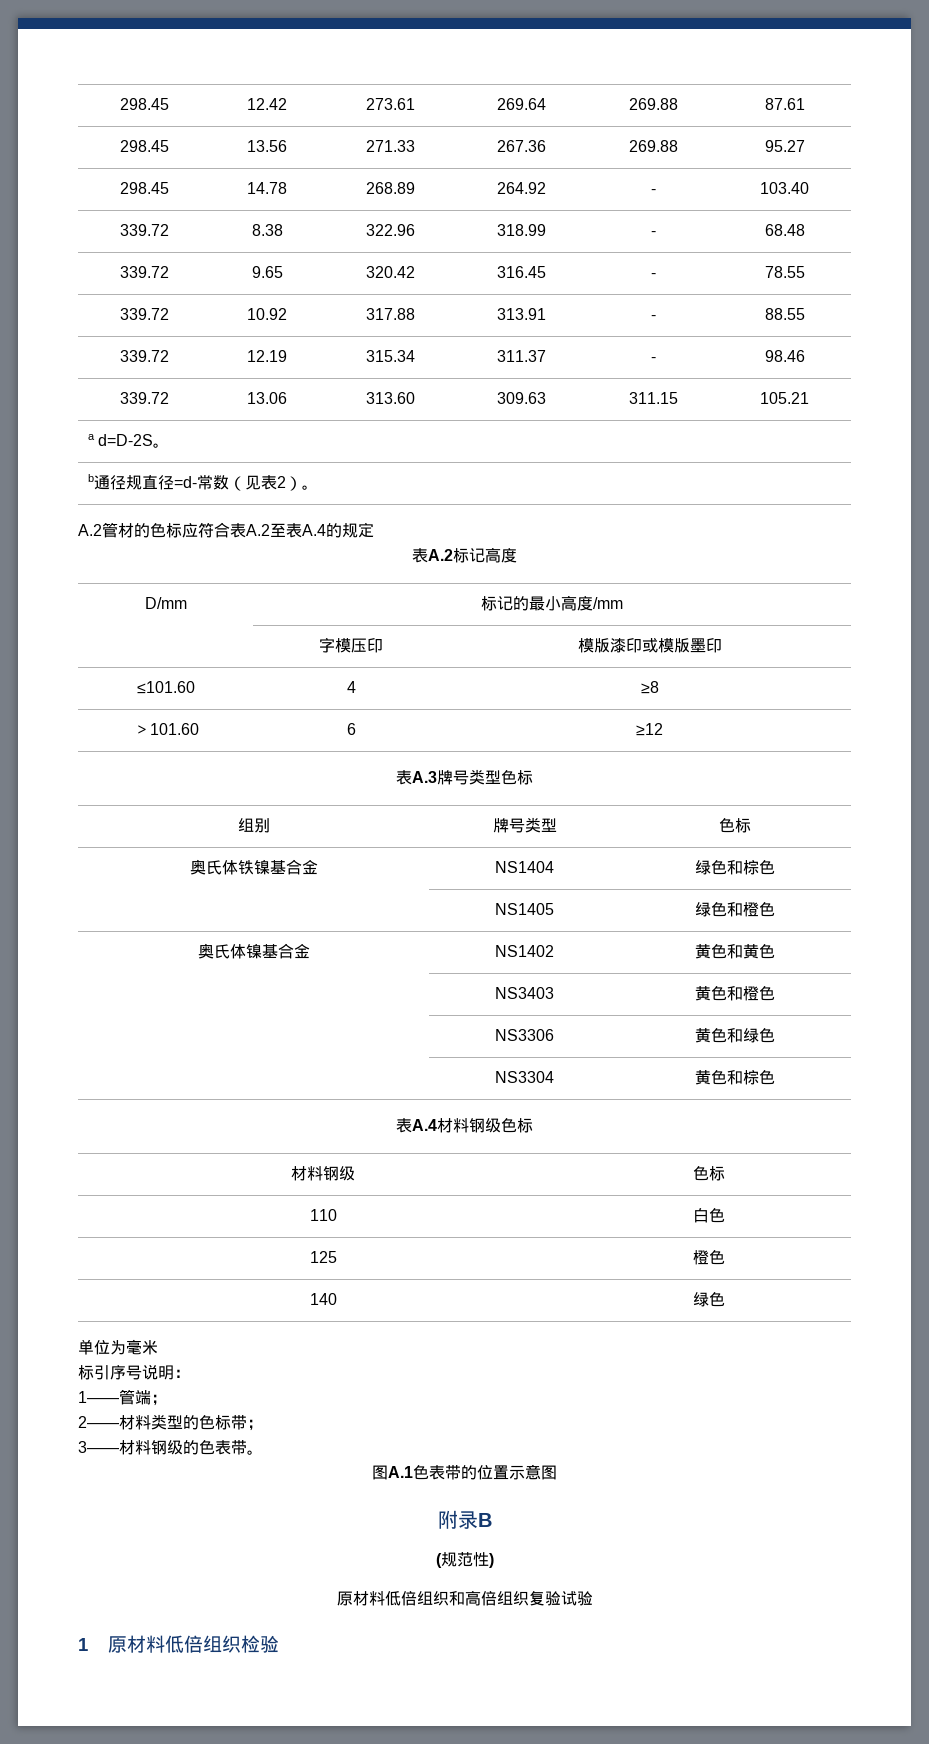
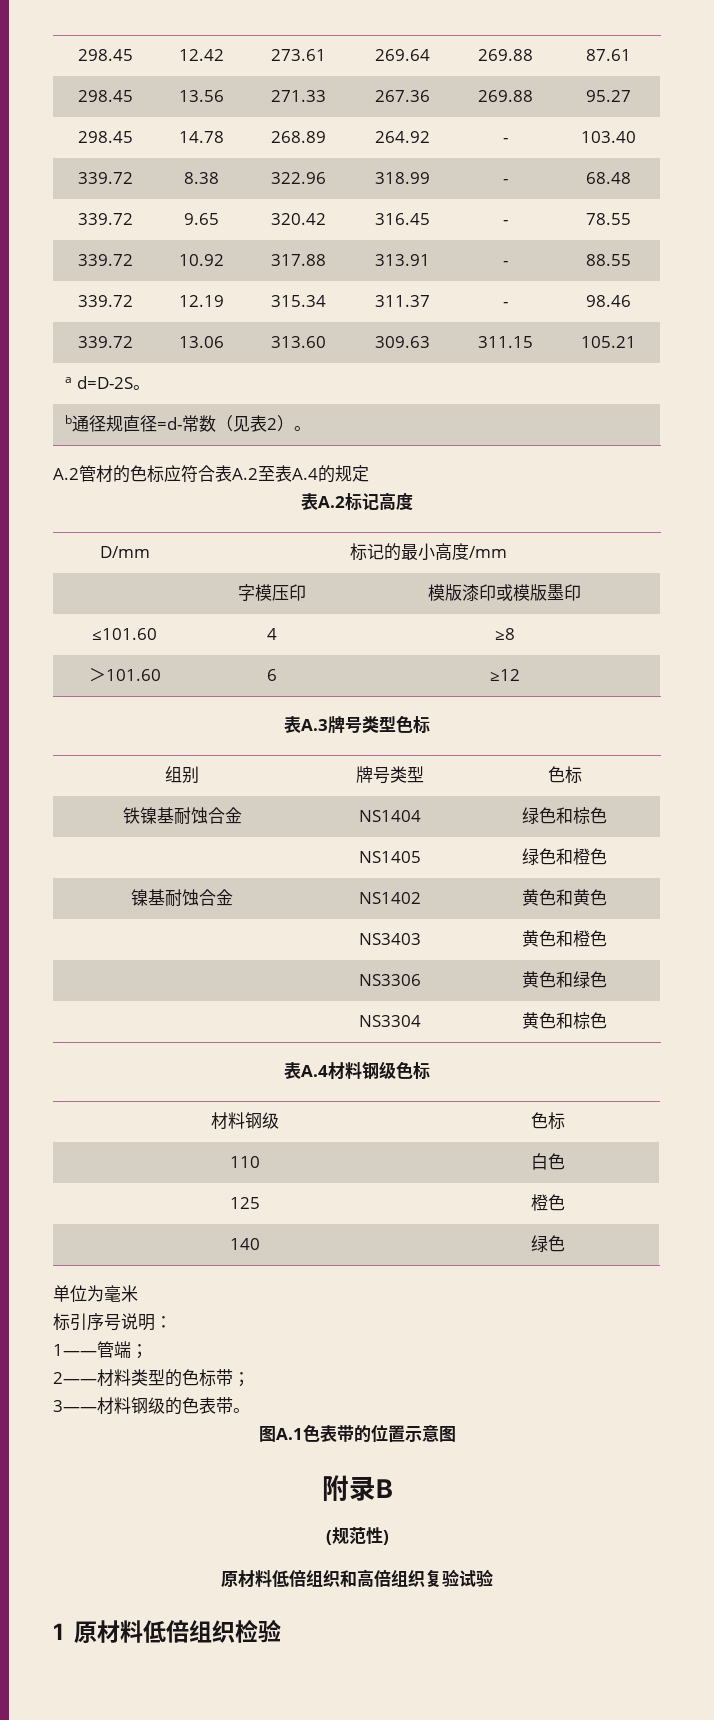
[190,859,286,875] 奥氏体铁镍基 -> [122,807,208,825] 铁镍基耐蚀
[198,943,278,959] 奥氏体镍基 -> [131,889,199,907] 镍基耐蚀

